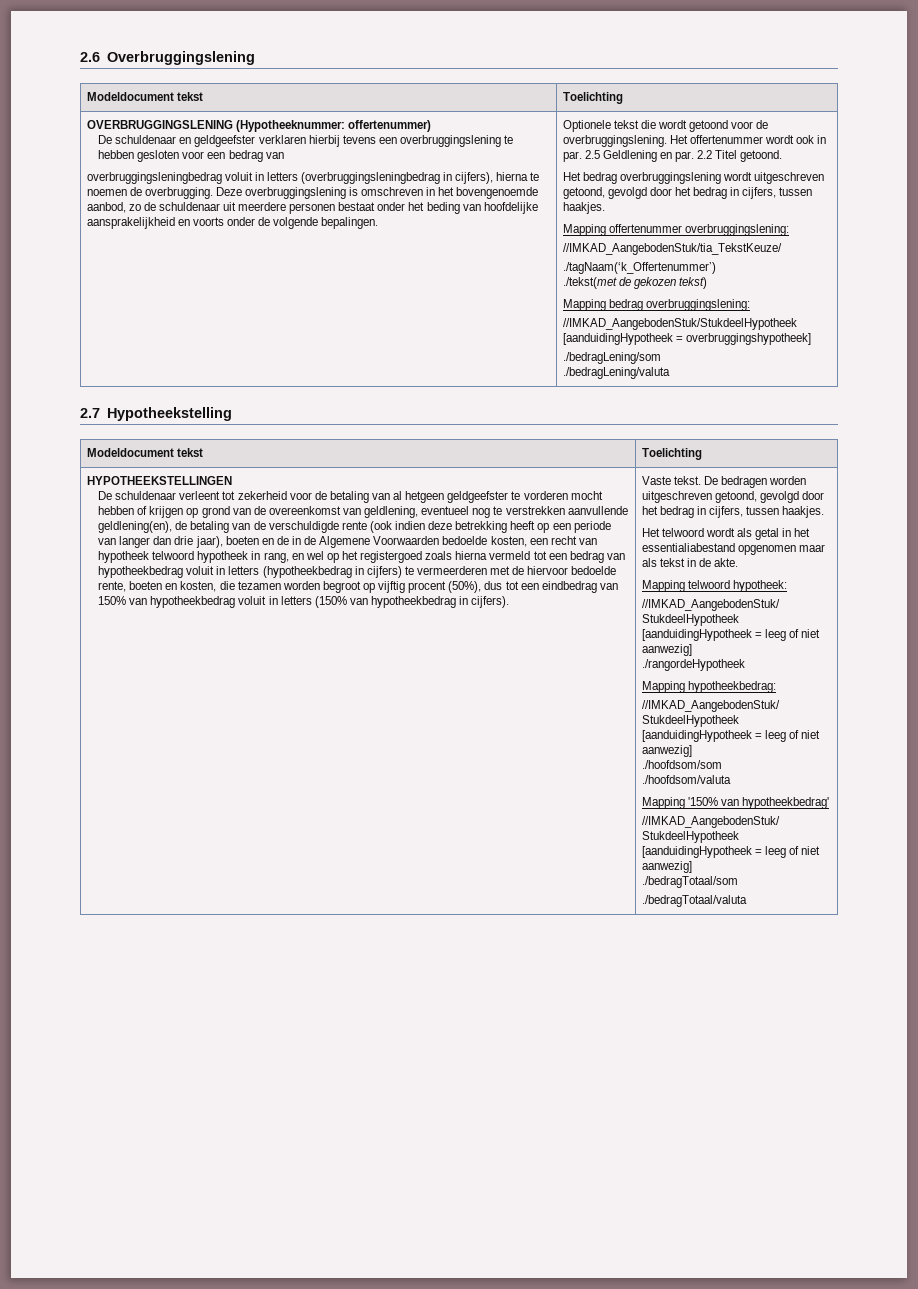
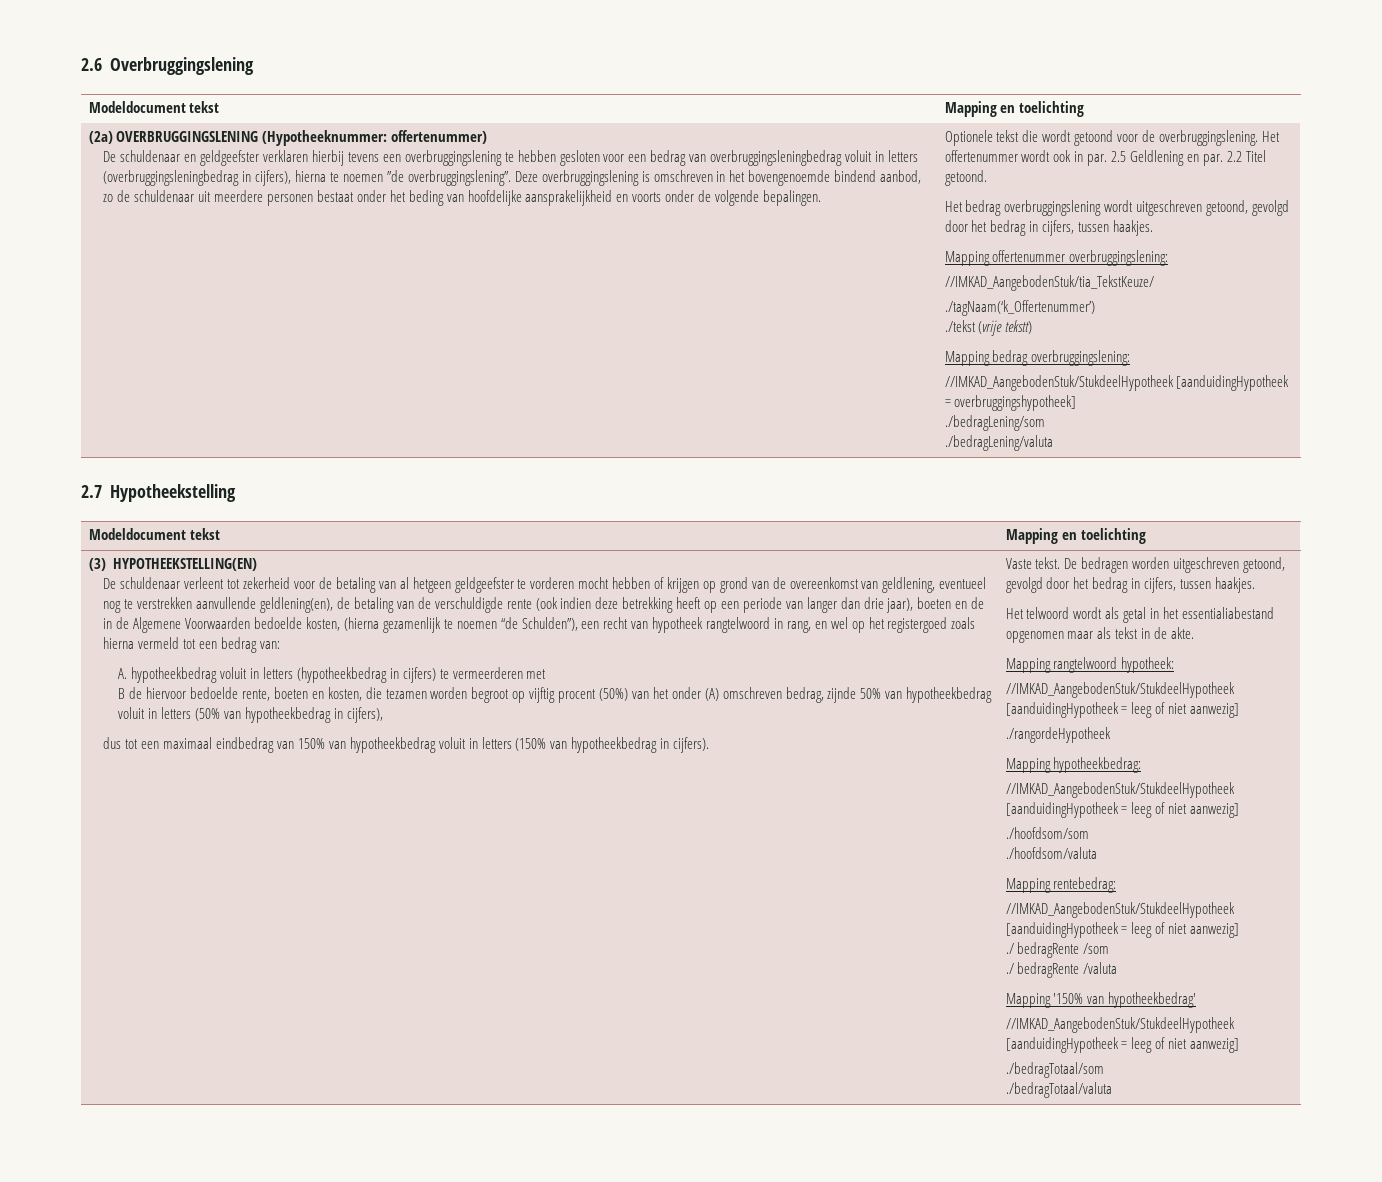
[562,92,623,104] Toelichting // -> [944,101,1085,117] [88,131,113,144] Mapping en toelichting // (2a)
(284, 155) // -> (707, 158) none
[129,187,213,199] de overbrugging. -> [386,170,511,186] ”de overbruggingslening”.
(539, 193) none -> [834,170,877,182] bindend
[562,277,707,289] ./tekst(met de gekozen tekst) -> [944,320,1033,336] ./tekst (vrije tekstt)
[641,448,702,460] [86,476,232,485] Toelichting // HYPOTHEEKSTELLINGEN -> [1005,528,1146,544] [88,558,257,571] Mapping en toelichting // (3) HYPOTHEEKSTELLING(EN)
(527, 541) none -> [343,617,578,633] (hierna gezamenlijk te noemen “de Schulden”),
[152,551,249,563] telwoord hypotheek -> [706,617,771,633] rangtelwoord
[606,553,625,560] van -> [260,641,281,649] [118,668,128,679] van: // A.
(511, 570) none -> [118,688,126,699] // B
[448,581,482,593] (50%), -> [599,687,993,703] [118,707,383,723] (50%) van het onder (A) omschreven bedrag, zijnde 50% van hypotheekbedrag voluit in letters (50% van hypotheekbedrag in cijfers), //
(539, 586) none -> [163,737,213,749] maximaal
[687,580,730,589] telwoord -> [1053,657,1118,673] rangtelwoord
(731, 779) none -> [1005,877,1117,893] [1005,902,1235,918] [1005,922,1240,938] [1005,942,1110,958] [1005,962,1118,978] // Mapping rentebedrag: // //IMKAD_AangebodenStuk/StukdeelHypotheek [aanduidingHypotheek = leeg of niet aanwezig] // ./ bedragRente /som // ./ bedragRente /valuta

